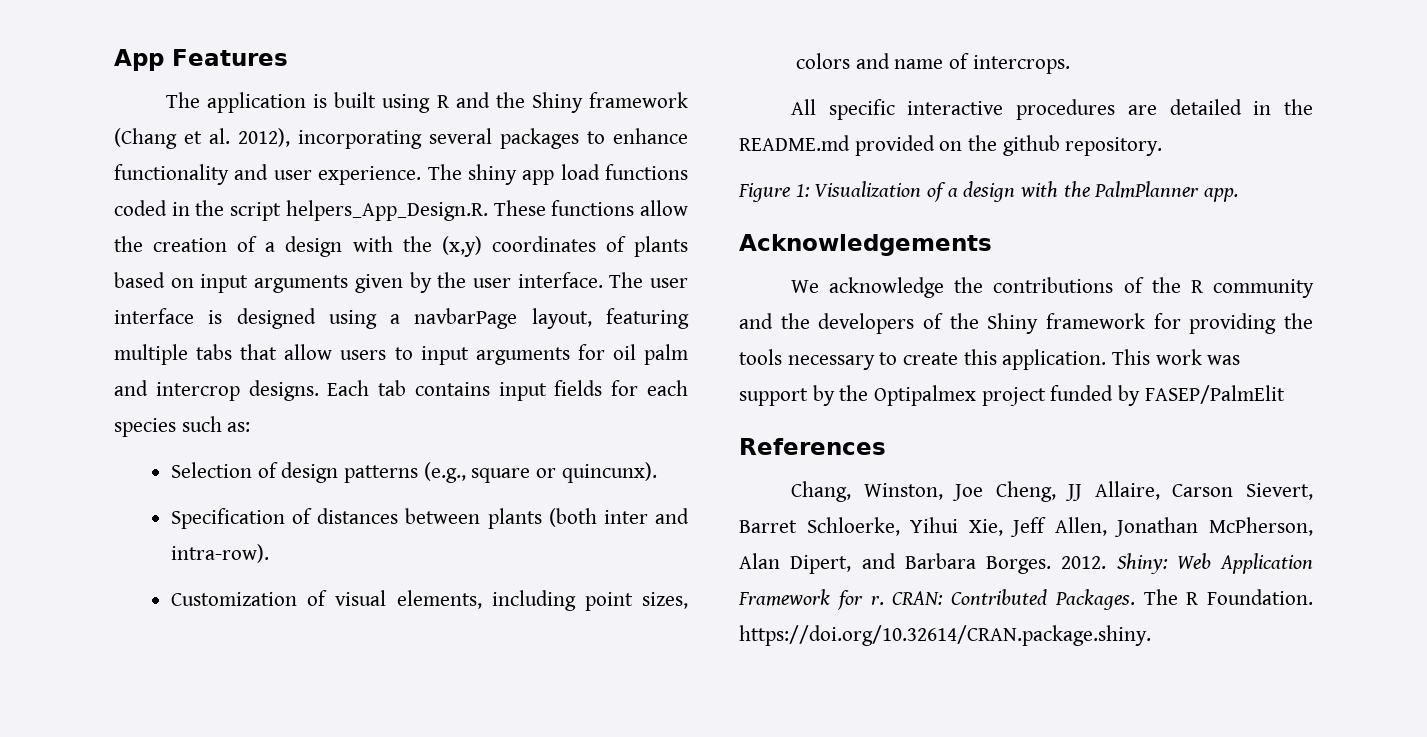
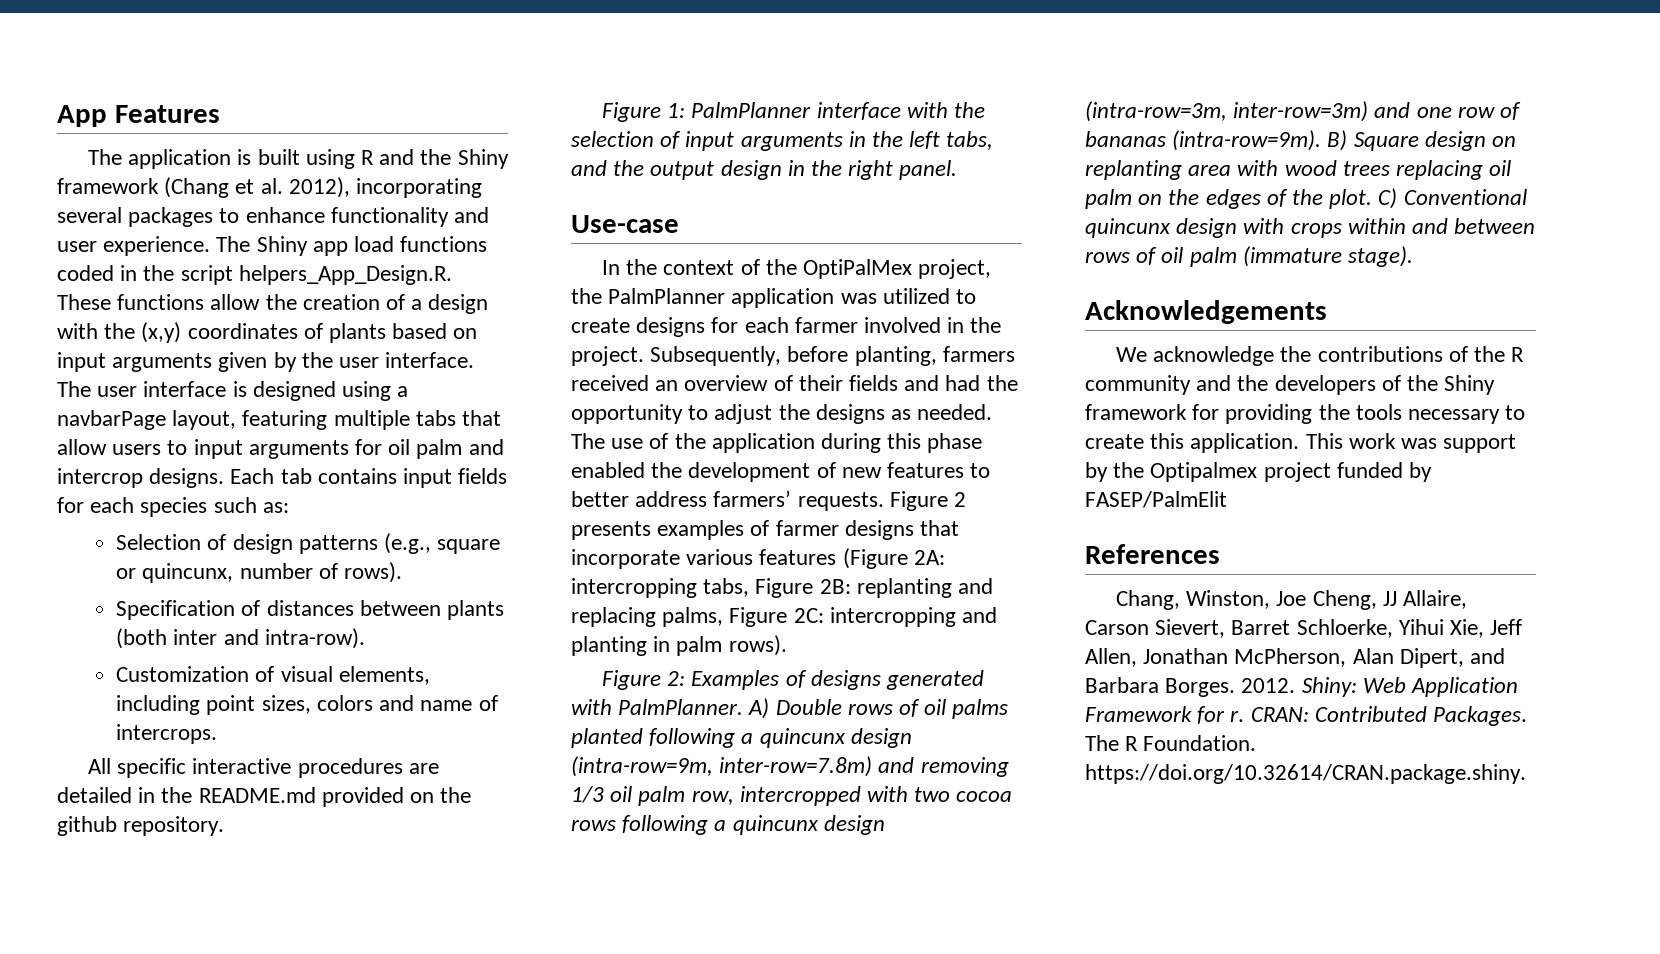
[467,164,517,185] shiny -> [256,236,308,256] Shiny
[561,462,657,483] quincunx). -> [142,562,403,583] quincunx, number of rows).
[814,181,1239,202] Visualization of a design with the PalmPlanner app. -> [691,102,985,120] [571,131,994,151] [571,160,958,180] [571,215,679,233] [601,259,992,279] [571,288,977,308] [571,317,1002,337] [571,346,1015,366] [571,375,1018,391] [571,404,993,424] [571,433,983,453] [571,462,991,482] [571,490,967,511] [571,520,960,540] [571,548,945,569] [571,578,994,598] [571,607,998,627] [571,635,787,656] [601,670,984,690] [571,698,1009,719] [571,728,912,748] [571,756,1009,777] [571,786,1013,806] [571,815,885,835] [1085,101,1522,122] [1085,130,1517,151] [1085,160,1512,180] [1085,188,1527,209] [1085,218,1536,238] [1085,246,1414,267] PalmPlanner interface with the selection of input arguments in the left tabs, and the output design in the right panel. // Use-case // In the context of the OptiPalMex project, the PalmPlanner application was utilized to create designs for each farmer involved in the project. Subsequently, before planting, farmers received an overview of their fields and had the opportunity to adjust the designs as needed. The use of the application during this phase enabled the development of new features to better address farmers’ requests. Figure 2 presents examples of farmer designs that incorporate various features (Figure 2A: intercropping tabs, Figure 2B: replanting and replacing palms, Figure 2C: intercropping and planting in palm rows). // Figure 2: Examples of designs generated with PalmPlanner. A) Double rows of oil palms planted following a quincunx design (intra-row=9m, inter-row=7.8m) and removing 1/3 oil palm row, intercropped with two cocoa rows following a quincunx design (intra-row=3m, inter-row=3m) and one row of bananas (intra-row=9m). B) Square design on replanting area with wood trees replacing oil palm on the edges of the plot. C) Conventional quincunx design with crops within and between rows of oil palm (immature stage).

